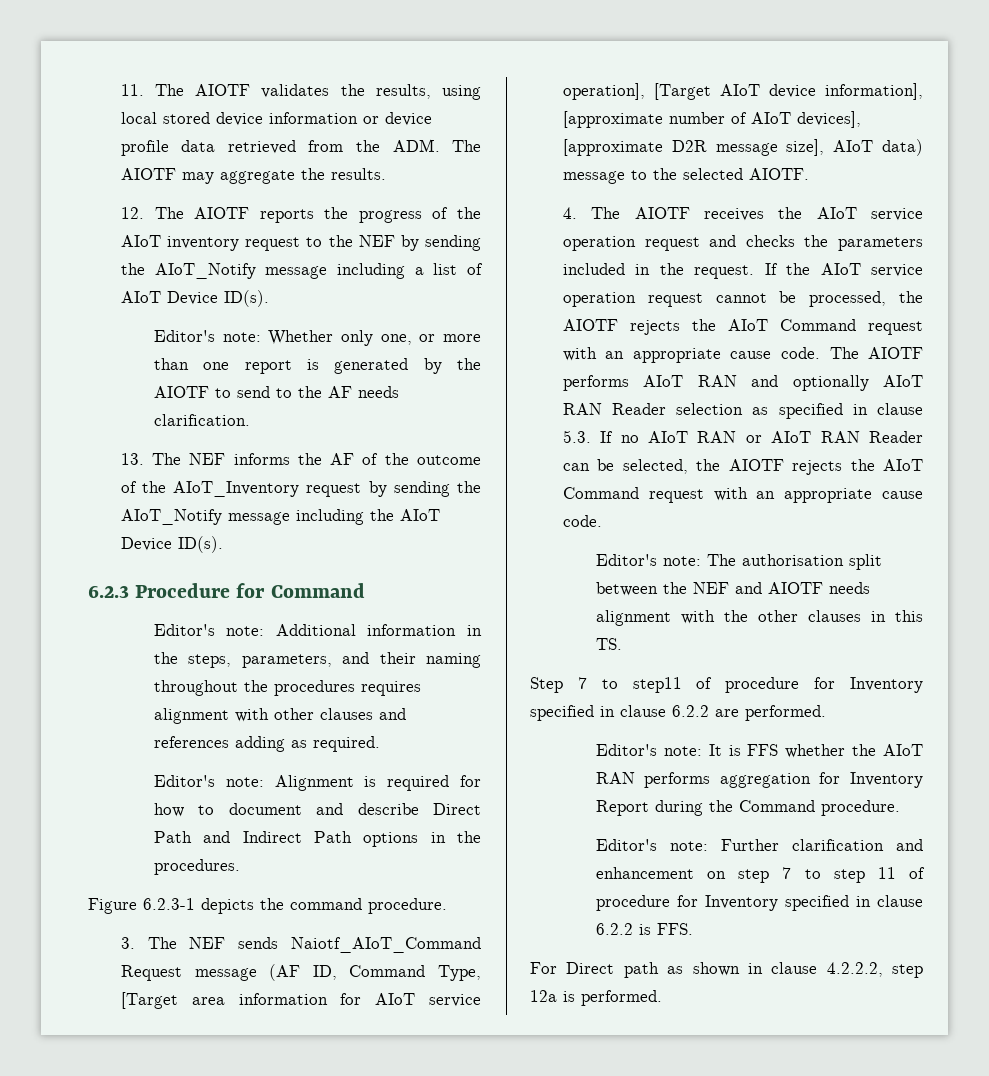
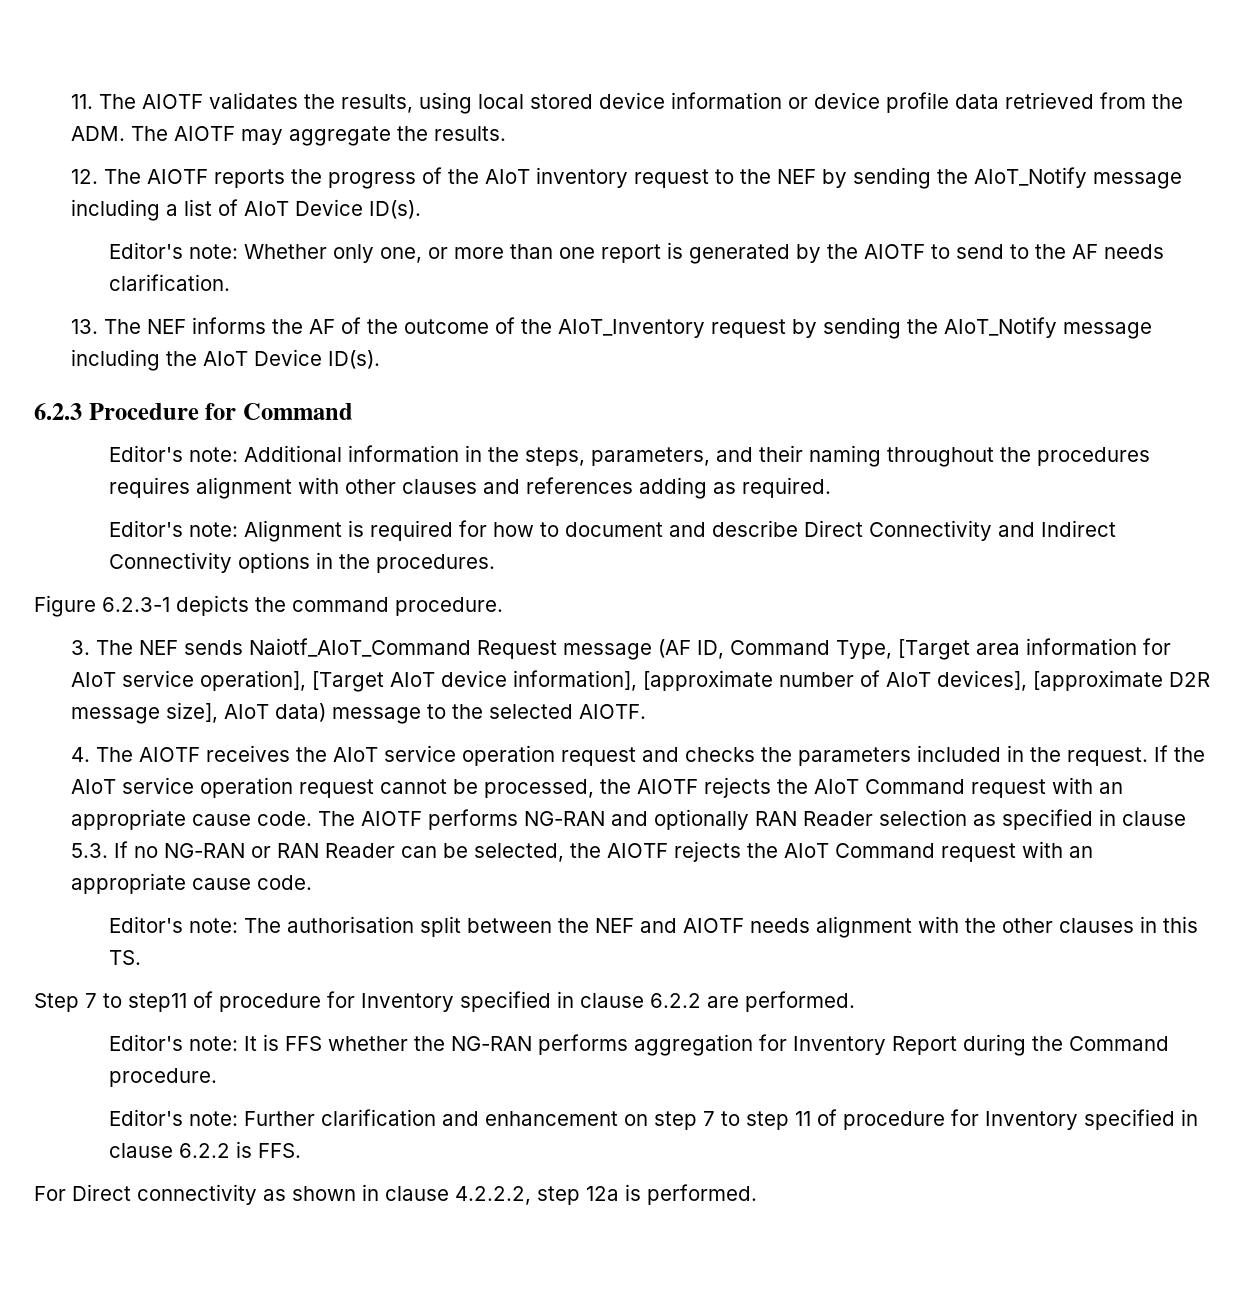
[153,831,192,843] Path -> [868,520,992,541] Connectivity
[313,831,352,843] Path -> [108,552,232,573] Connectivity
[643,375,737,387] AIoT RAN -> [524,811,606,826] NG-RAN
[883,375,923,387] AIoT -> (750, 819) none
[648,431,812,443] AIoT RAN or AIoT -> [164,843,272,858] NG-RAN or
[883,744,923,756] [595,772,635,784] AIoT RAN -> [450,1036,532,1051] NG-RAN
[623,962,659,978] path -> [137,1184,257,1205] connectivity

